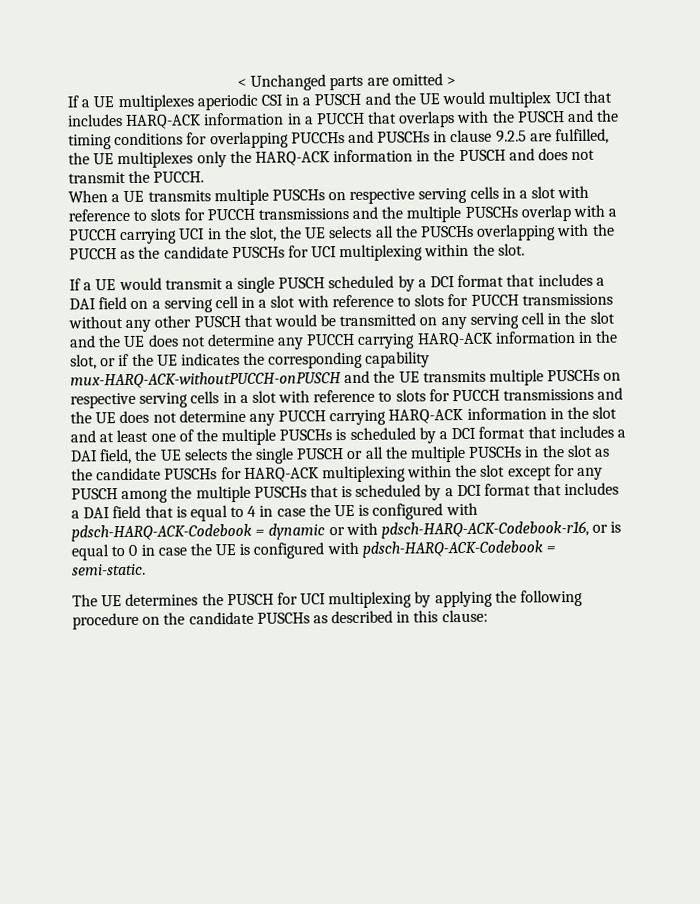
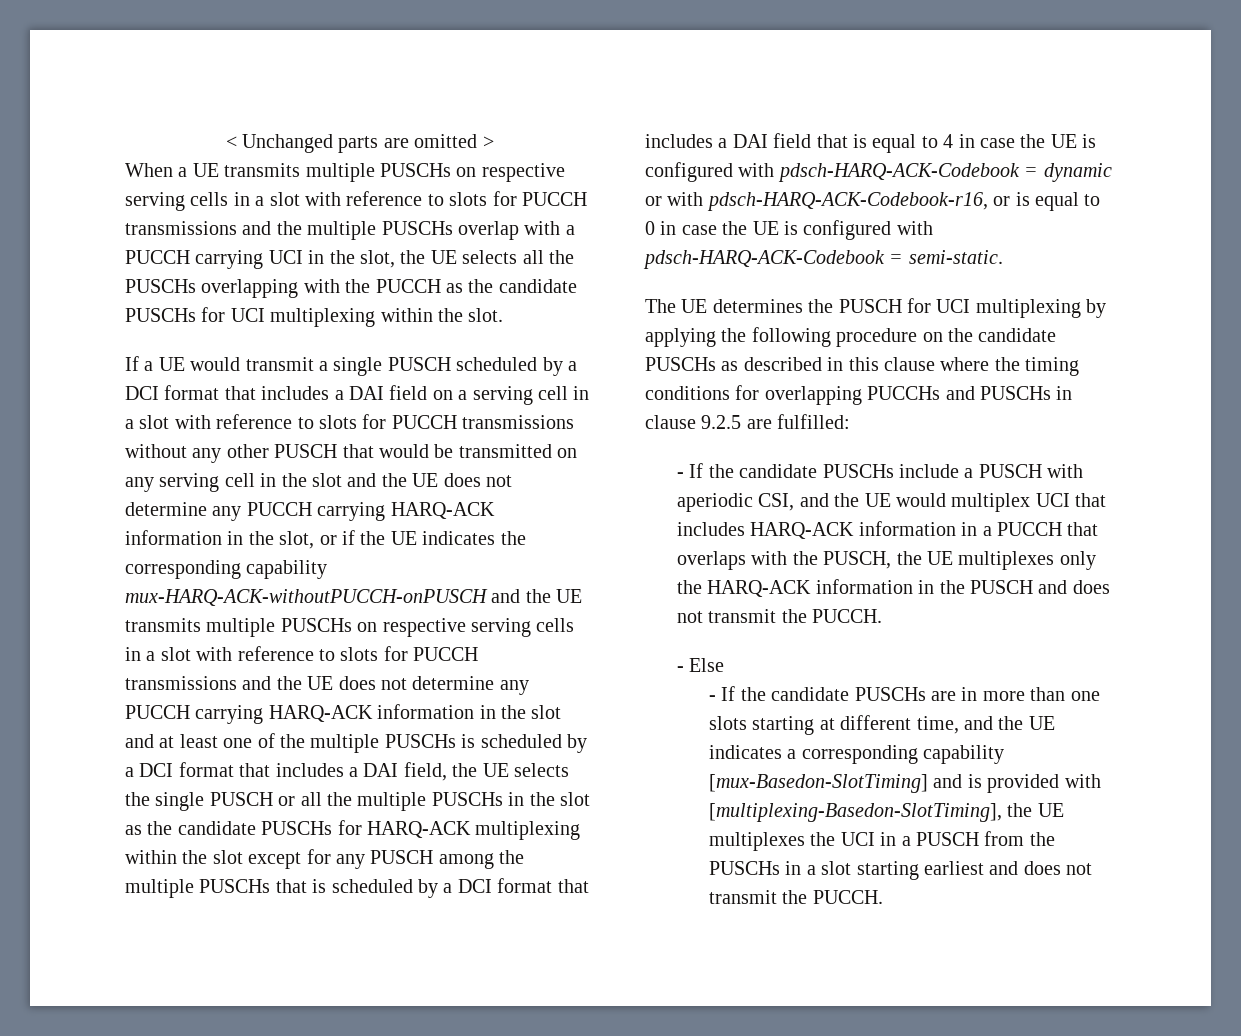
[67,90,612,112] [67,109,620,129] [68,128,610,150] [68,148,596,169] [68,170,205,184] // If a UE multiplexes aperiodic CSI in a PUSCH and the UE would multiplex UCI that includes HARQ-ACK information in a PUCCH that overlaps with the PUSCH and the timing conditions for overlapping PUCCHs and PUSCHs in clause 9.2.5 are fulfilled, the UE multiplexes only the HARQ-ACK information in the PUSCH and does not transmit the PUCCH. -> (494, 142) none
[441,609,488,623] clause: -> [884,357,1080,376] [645,385,1073,405] [645,414,851,429] [677,463,1084,478] [677,493,1107,512] [677,521,1099,539] [677,551,1096,570] [677,579,1110,597] [677,609,883,623] [677,658,725,672] [709,686,1100,701] [709,715,1055,735] [709,745,1005,764] [709,774,1101,793] [709,803,1064,822] [709,831,1055,851] [709,861,1093,880] [709,890,883,904] clause where the timing conditions for overlapping PUCCHs and PUSCHs in clause 9.2.5 are fulfilled: // - If the candidate PUSCHs include a PUSCH with aperiodic CSI, and the UE would multiplex UCI that includes HARQ-ACK information in a PUCCH that overlaps with the PUSCH, the UE multiplexes only the HARQ-ACK information in the PUSCH and does not transmit the PUCCH. // - Else // - If the candidate PUSCHs are in more than one slots starting at different time, and the UE indicates a corresponding capability [mux-Basedon-SlotTiming] and is provided with [multiplexing-Basedon-SlotTiming], the UE multiplexes the UCI in a PUSCH from the PUSCHs in a slot starting earliest and does not transmit the PUCCH.

